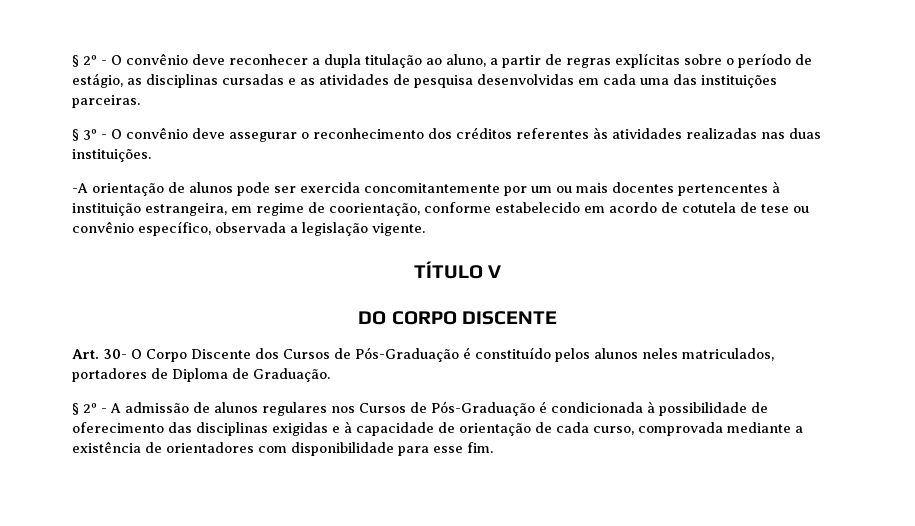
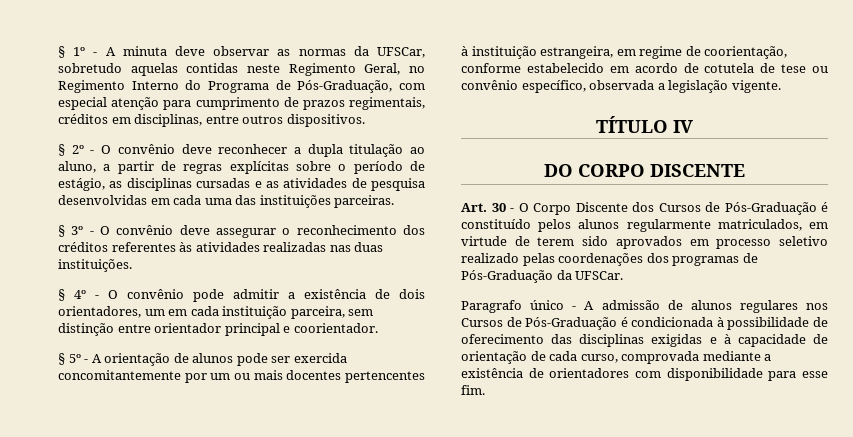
[72,55,79,67] § -> [58,46,425,58] [58,63,425,76] [58,80,425,93] [58,97,425,110] [58,114,365,127] [58,144,65,156] § 1º - A minuta deve observar as normas da UFSCar, sobretudo aquelas contidas neste Regimento Geral, no Regimento Interno do Programa de Pós-Graduação, com especial atenção para cumprimento de prazos regimentais, créditos em disciplinas, entre outros dispositivos. // §
[72,183,88,193] -A -> [58,289,425,302] [58,306,374,319] [58,323,378,336] [58,353,102,365] § 4º - O convênio pode admitir a existência de dois orientadores, um em cada instituição parceira, sem distinção entre orientador principal e coorientador. // § 5º - A
[488,265,502,278] V -> [673,120,693,133] IV
[103,349,127,359] 30- -> [491,203,514,212] 30 -
[642,348,774,361] [72,368,330,382] [72,403,97,415] neles matriculados, portadores de Diploma de Graduação. // § 2º -> [626,219,828,232] [461,236,828,249] [461,253,758,266] [461,270,624,283] [461,300,565,313] regularmente matriculados, em virtude de terem sido aprovados em processo seletivo realizado pelas coordenações dos programas de Pós-Graduação da UFSCar. // Paragrafo único

